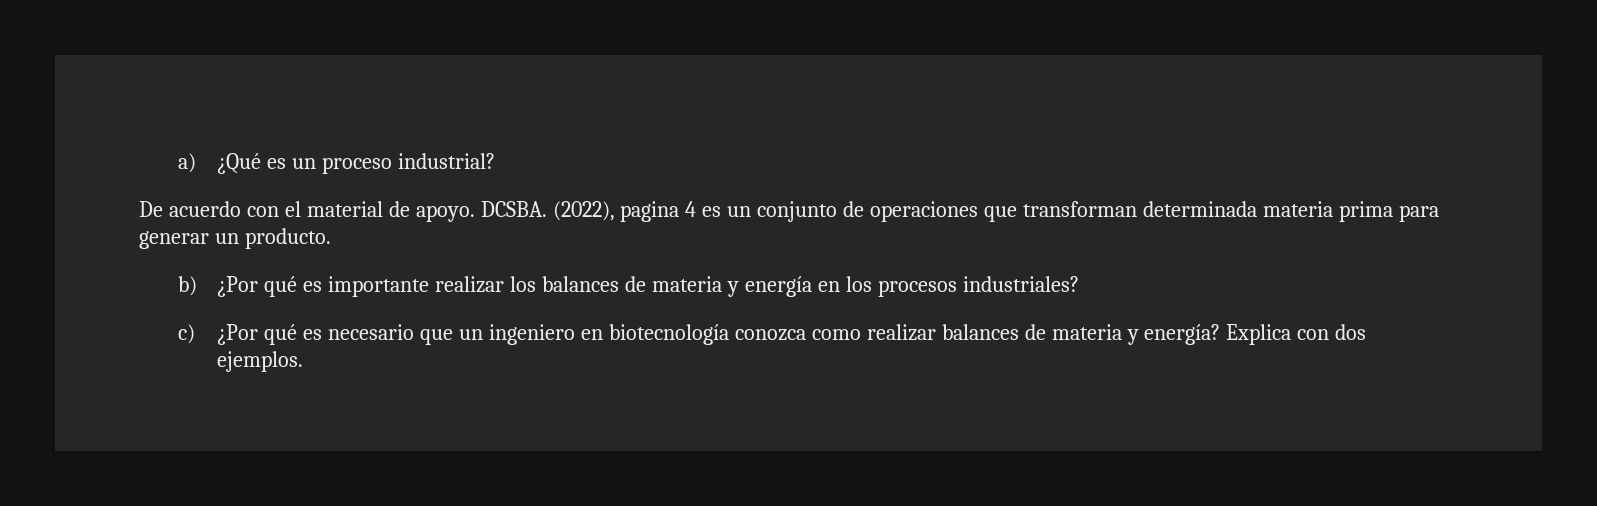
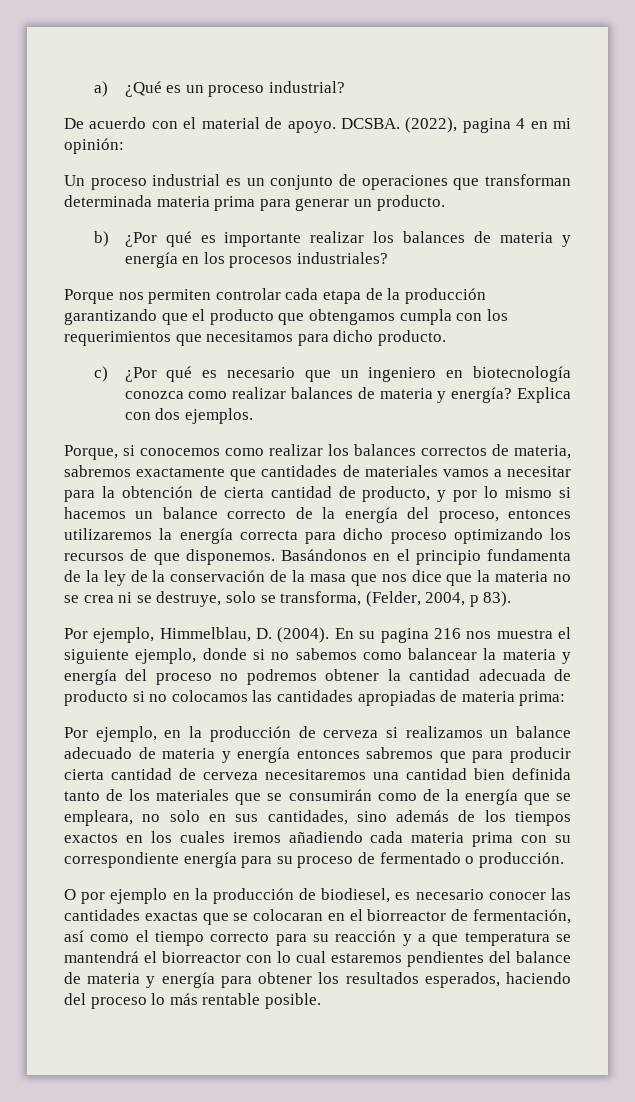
(697, 209) none -> [530,118,571,129] [64,138,124,154] [64,174,221,190] en mi opinión: // Un proceso industrial
(1079, 284) none -> [64,288,486,304] [64,309,508,325] [64,330,446,346] // Porque nos permiten controlar cada etapa de la producción garantizando que el producto que obtengamos cumpla con los requerimientos que necesitamos para dicho producto.
(304, 361) none -> [64,444,571,460] [64,465,571,481] [64,486,571,502] [64,507,571,523] [64,528,571,544] [64,549,571,565] [64,570,571,586] [64,591,512,607] [64,627,572,643] [64,648,571,664] [64,669,571,685] [64,690,566,706] [64,726,571,742] [64,747,571,763] [64,768,571,780] [64,789,571,805] [64,810,571,826] [64,831,571,847] [64,852,564,868] [64,888,571,904] [64,909,571,925] [64,930,571,946] [64,951,571,967] [64,972,571,988] [64,993,321,1009] // Porque, si conocemos como realizar los balances correctos de materia, sabremos exactamente que cantidades de materiales vamos a necesitar para la obtención de cierta cantidad de producto, y por lo mismo si hacemos un balance correcto de la energía del proceso, entonces utilizaremos la energía correcta para dicho proceso optimizando los recursos de que disponemos. Basándonos en el principio fundamenta de la ley de la conservación de la masa que nos dice que la materia no se crea ni se destruye, solo se transforma, (Felder, 2004, p 83). // Por ejemplo, Himmelblau, D. (2004). En su pagina 216 nos muestra el siguiente ejemplo, donde si no sabemos como balancear la materia y energía del proceso no podremos obtener la cantidad adecuada de producto si no colocamos las cantidades apropiadas de materia prima: // Por ejemplo, en la producción de cerveza si realizamos un balance adecuado de materia y energía entonces sabremos que para producir cierta cantidad de cerveza necesitaremos una cantidad bien definida tanto de los materiales que se consumirán como de la energía que se empleara, no solo en sus cantidades, sino además de los tiempos exactos en los cuales iremos añadiendo cada materia prima con su correspondiente energía para su proceso de fermentado o producción. // O por ejemplo en la producción de biodiesel, es necesario conocer las cantidades exactas que se colocaran en el biorreactor de fermentación, así como el tiempo correcto para su reacción y a que temperatura se mantendrá el biorreactor con lo cual estaremos pendientes del balance de materia y energía para obtener los resultados esperados, haciendo del proceso lo más rentable posible.

